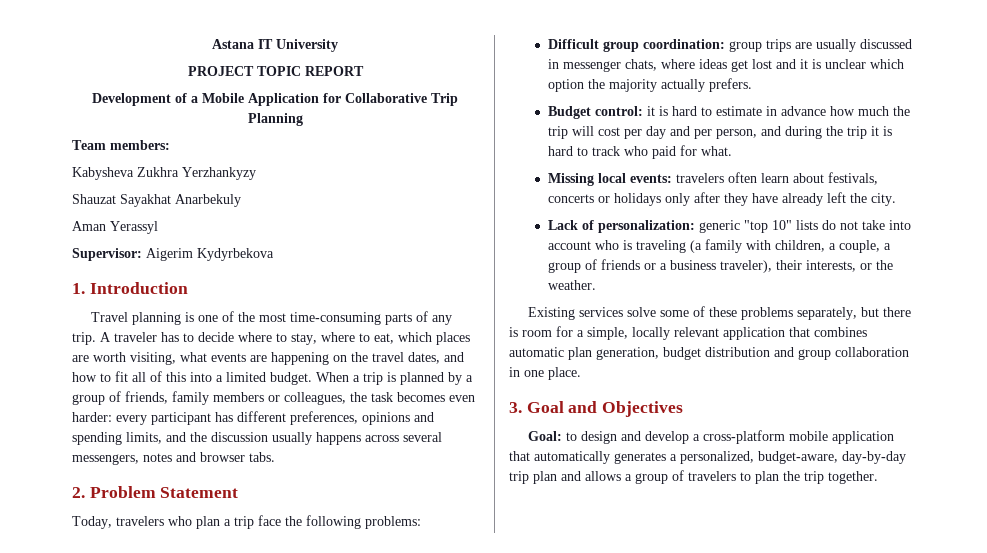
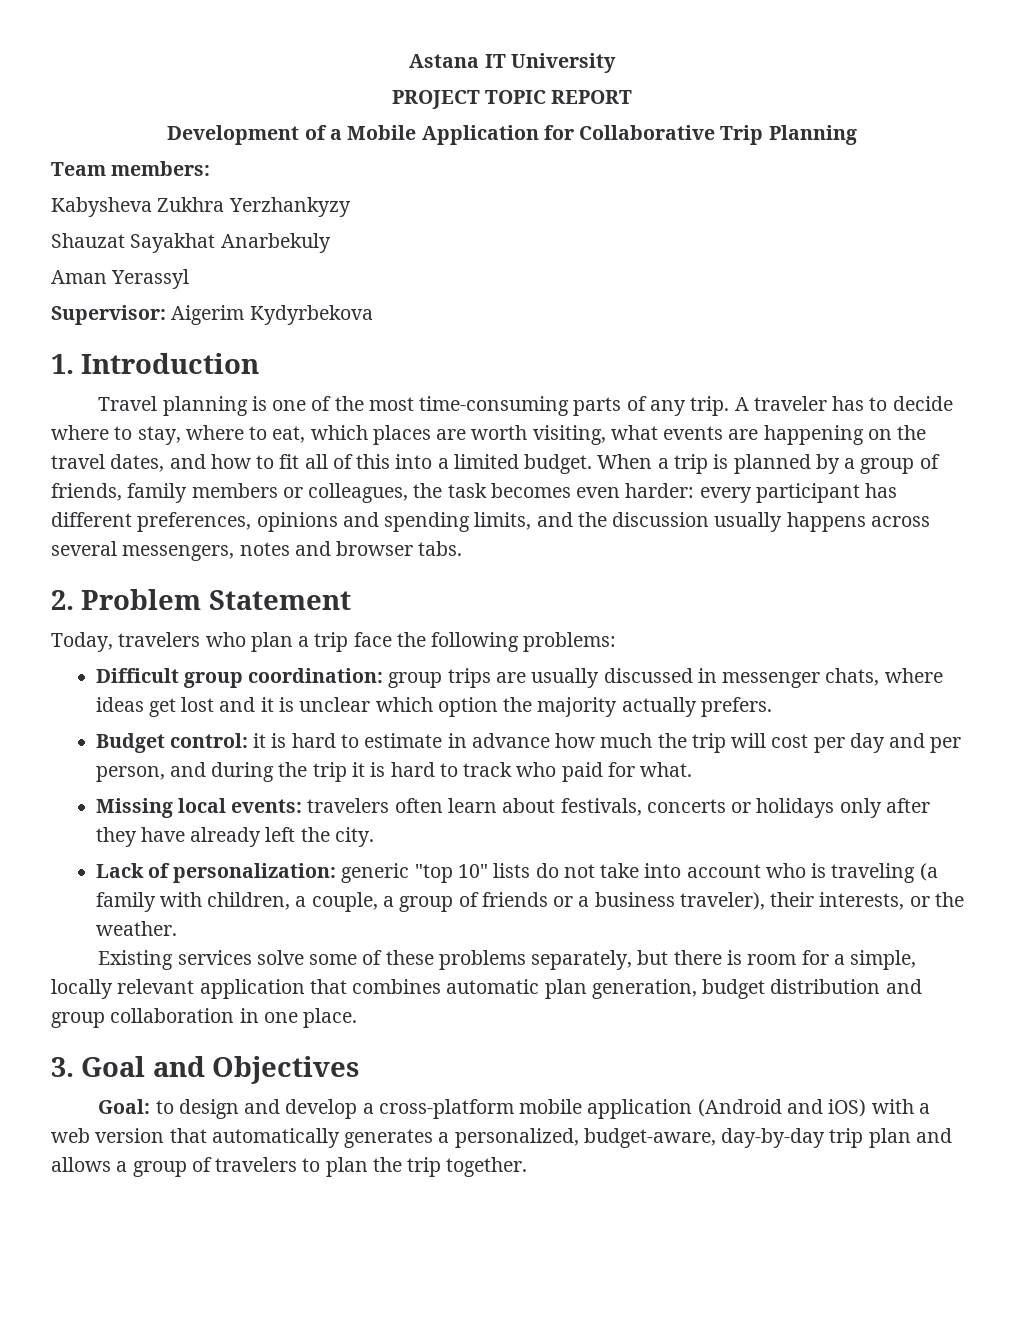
(894, 437) none -> [697,1099,930,1117] [51,1128,165,1143] (Android and iOS) with a web version

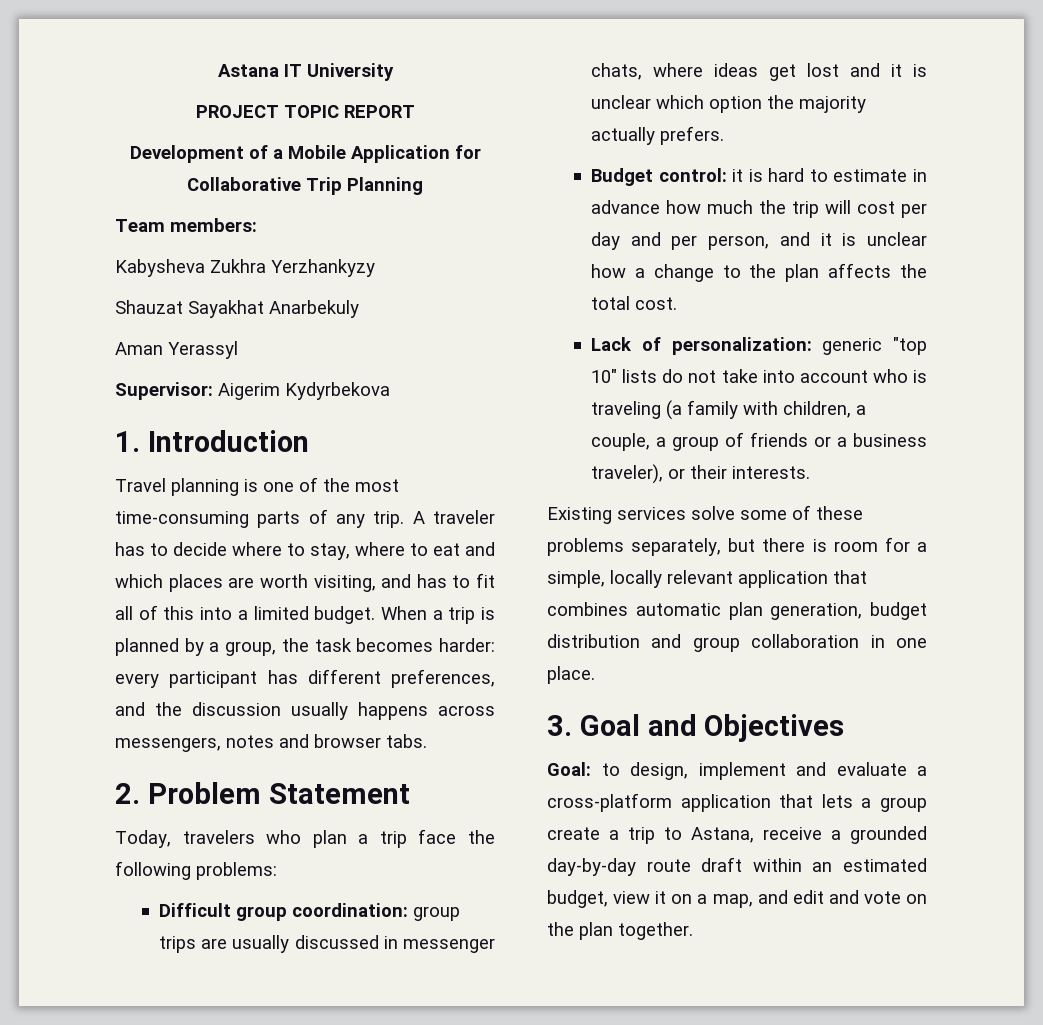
[272,426,306,443] eat, -> [433,542,495,556] eat and
[610,425,927,445] [51,454,251,472] what events are happening on the travel dates, and how -> [381,574,447,588] and has
[860,454,940,474] [51,483,409,503] group of friends, family members or colleagues, -> [225,641,277,656] group,
[576,487,621,498] even -> (434, 645) none
[256,512,532,532] opinions and spending limits, -> (495, 678) none
[51,541,117,556] several -> (495, 710) none
[211,762,693,782] [95,798,930,818] [95,827,374,847] during the trip it is hard to track who paid for what. // Missing local events: travelers often learn about festivals, concerts or holidays only after they have already left the city. -> [820,232,927,246] [591,263,927,282] [591,296,678,310] it is unclear how a change to the plan affects the total cost.
[770,892,964,910] [95,921,177,936] their interests, or the weather. -> [668,465,811,479] or their interests.
[178,1099,930,1119] [51,1128,952,1148] [51,1157,442,1177] design and develop a cross-platform mobile application (Android and iOS) with a web version that automatically generates a personalized, budget-aware, day-by-day trip plan and allows a group of travelers to plan the trip -> [630,762,927,780] [547,793,927,812] [547,826,927,844] [547,857,927,876] [547,890,927,908] [547,922,613,940] design, implement and evaluate a cross-platform application that lets a group create a trip to Astana, receive a grounded day-by-day route draft within an estimated budget, view it on a map, and edit and vote on the plan

